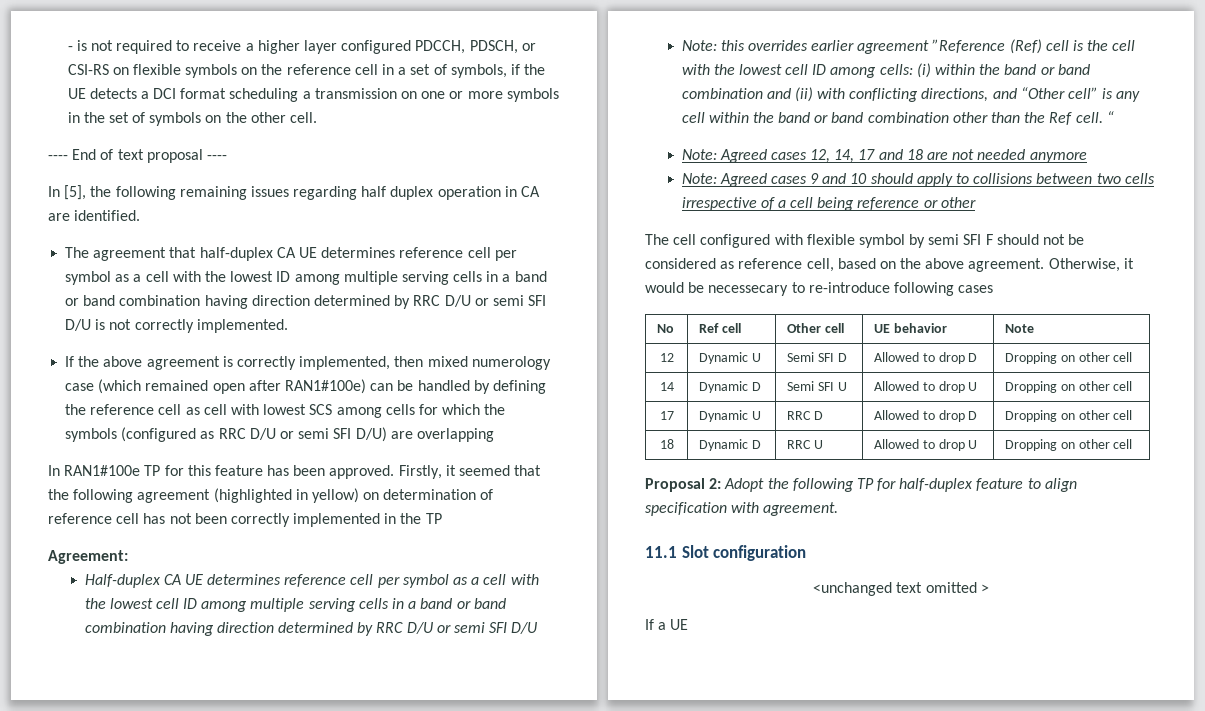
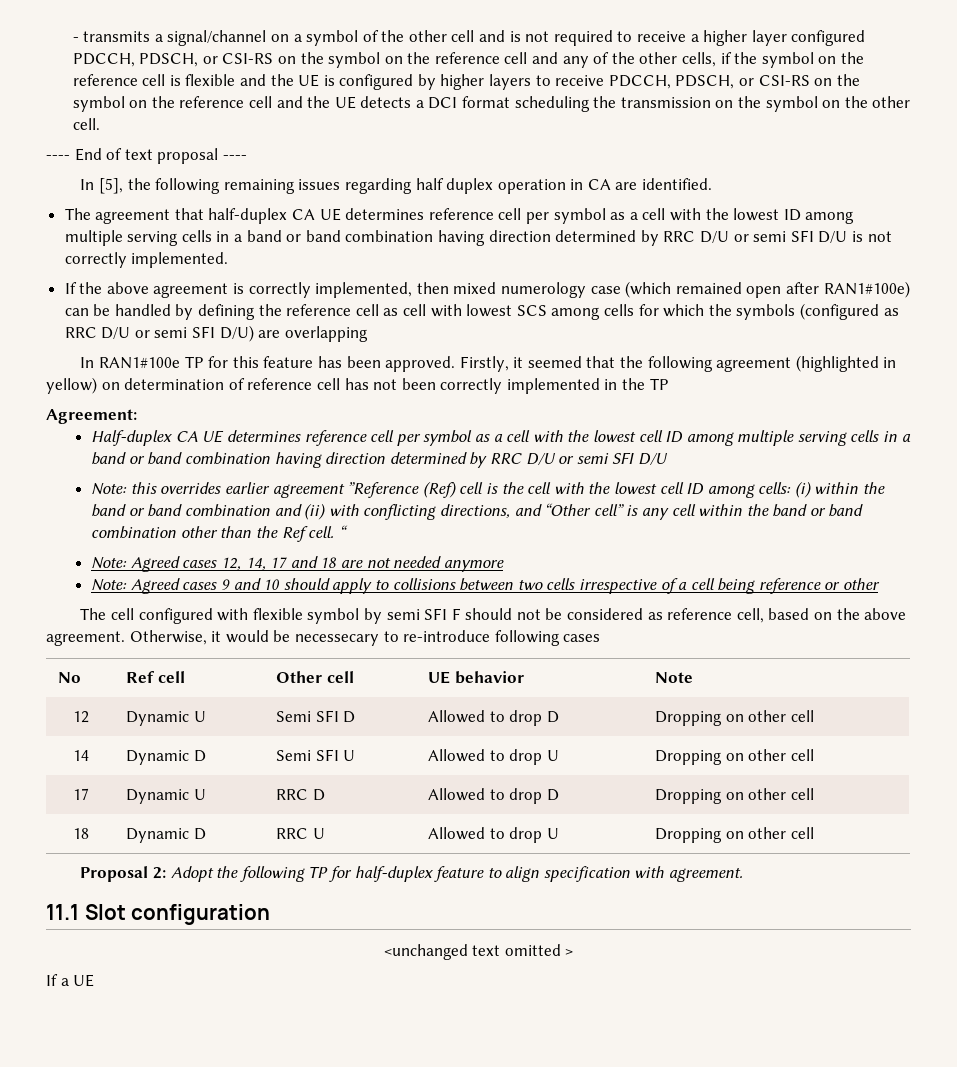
(73, 48) none -> [83,30,506,46] transmits a signal/channel on a symbol of the other cell and
[132,64,520,78] flexible symbols on the reference cell in a set of symbols, if -> [300,52,864,68] [72,74,860,90] [72,96,303,112] the symbol on the reference cell and any of the other cells, if the symbol on the reference cell is flexible and the UE is configured by higher layers to receive PDCCH, PDSCH, or CSI-RS on the symbol on the reference cell and
[302,91,311,99] a -> [593,96,617,108] the
[421,88,559,102] [67,112,202,126] one or more symbols in the set of symbols -> [738,96,818,112] the symbol

